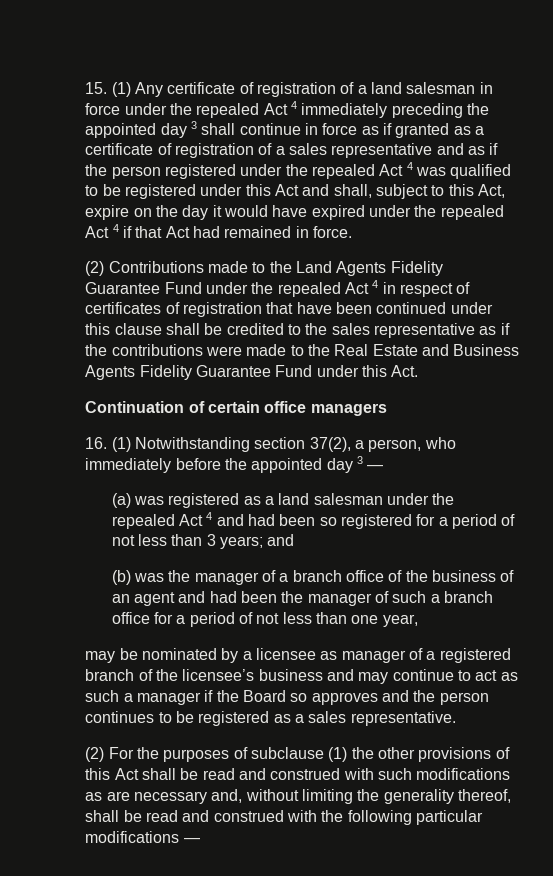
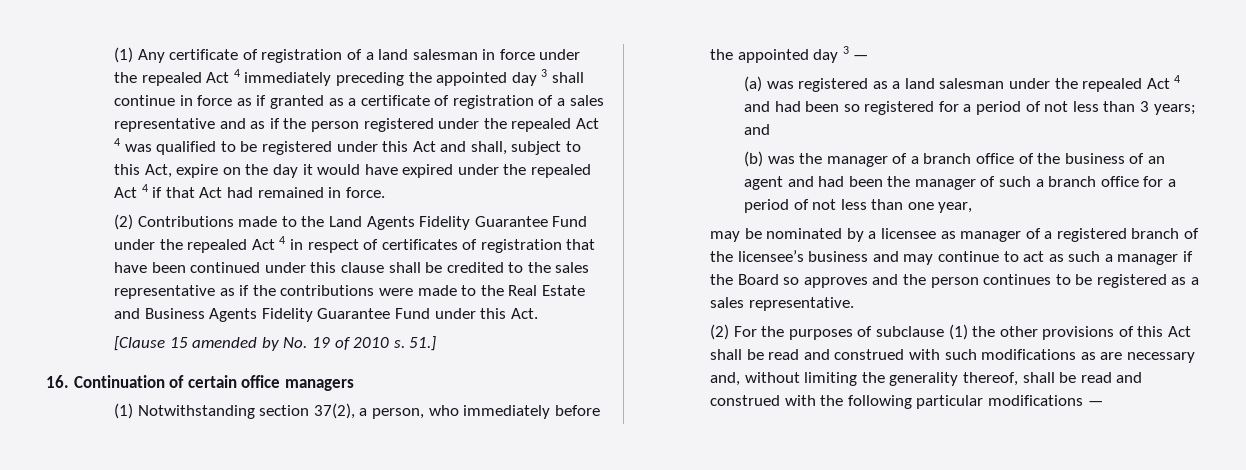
[85,82,108,94] 15. -> (113, 55) none
(419, 371) none -> [113,336,437,351] [46,375,69,388] [Clause 15 amended by No. 19 of 2010 s. 51.] // 16.
[85,437,108,449] 16. -> (354, 385) none

